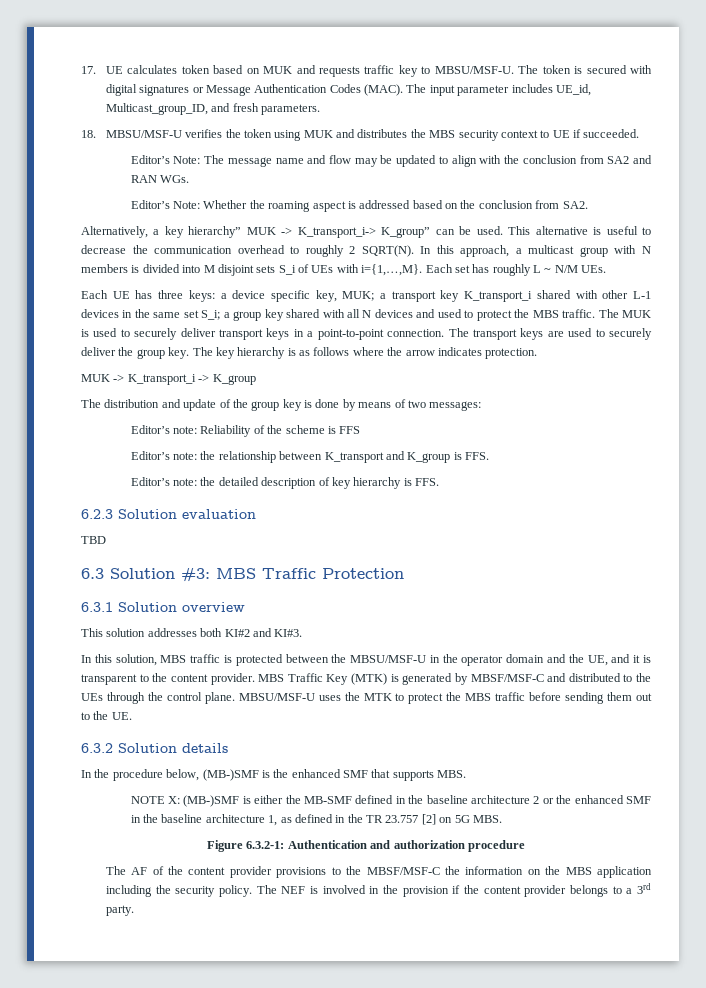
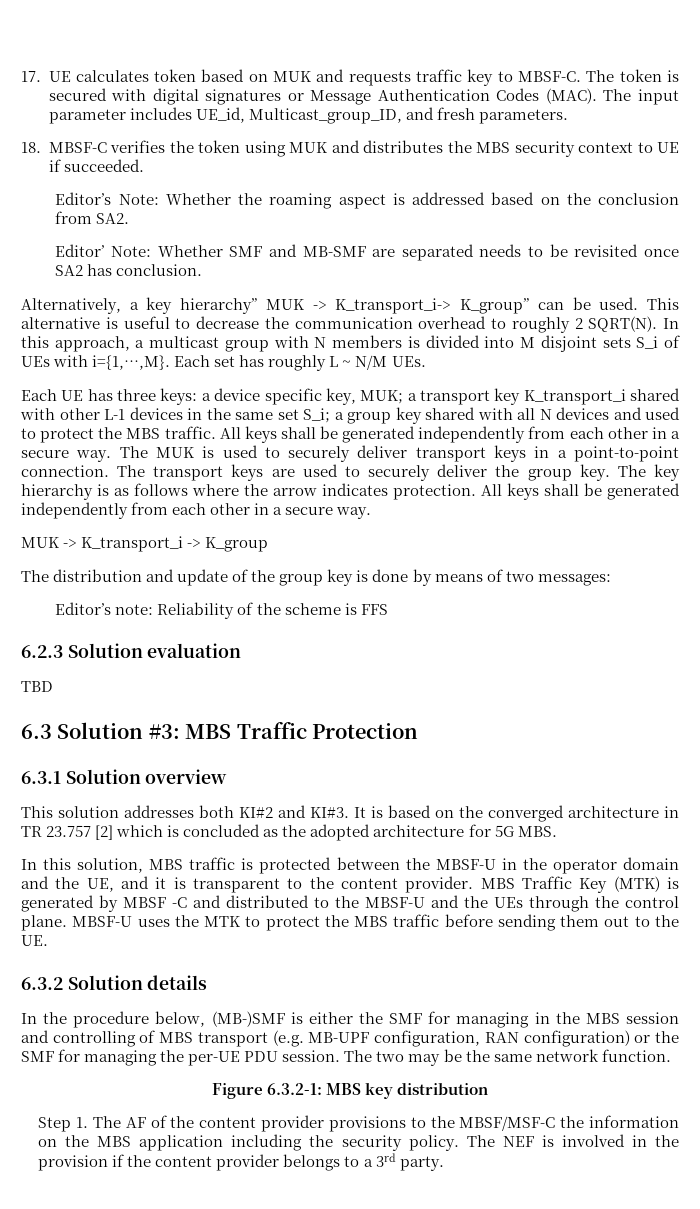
[434,66,514,74] MBSU/MSF-U. -> [518,71,582,82] MBSF-C.
[105,130,182,138] MBSU/MSF-U -> [48,142,107,153] MBSF-C
[130,155,653,167] [130,175,190,183] // Editor’s Note: The message name and flow may be updated to align with the conclusion from SA2 and RAN WGs. -> (144, 165) none
(588, 205) none -> [55,244,679,261] [55,264,203,276] // Editor’ Note: Whether SMF and MB-SMF are separated needs to be revisited once SA2 has conclusion.
(596, 313) none -> [219,426,680,443] [21,450,112,462] All keys shall be generated independently from each other in a secure way.
(538, 353) none -> [481,483,680,500] [21,502,372,519] All keys shall be generated independently from each other in a secure way.
[130,451,490,463] [130,477,440,489] // Editor’s note: the relationship between K_transport and K_group is FFS. // Editor’s note: the detailed description of key hierarchy is FFS. -> (388, 609) none
(303, 633) none -> [354,805,679,822] [21,824,557,841] It is based on the converged architecture in TR 23.757 [2] which is concluded as the adopted architecture for 5G MBS.
[350,655,427,663] MBSU/MSF-U -> [435,859,496,870] MBSF-U
[470,674,544,682] MBSF/MSF-C -> [123,897,187,908] MBSF -C
(651, 677) none -> [365,895,488,908] MBSF-U and the
[238,693,315,701] MBSU/MSF-U -> [72,916,133,927] MBSF-U
[273,769,467,781] [130,795,652,807] [130,814,502,826] [207,840,525,852] the enhanced SMF that supports MBS. // NOTE X: (MB-)SMF is either the MB-SMF defined in the baseline architecture 2 or the enhanced SMF in the baseline architecture 1, as defined in the TR 23.757 [2] on 5G MBS. // Figure 6.3.2-1: Authentication and authorization procedure // -> [308,1011,679,1028] [21,1030,680,1047] [21,1049,671,1066] [211,1082,489,1099] [38,1117,88,1132] either the SMF for managing in the MBS session and controlling of MBS transport (e.g. MB-UPF configuration, RAN configuration) or the SMF for managing the per-UE PDU session. The two may be the same network function. // Figure 6.3.2-1: MBS key distribution // Step 1.

